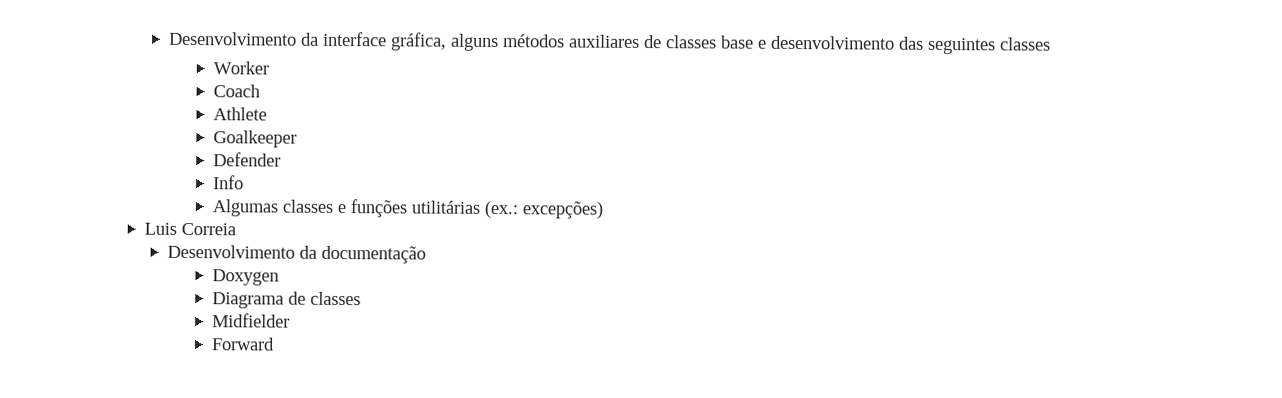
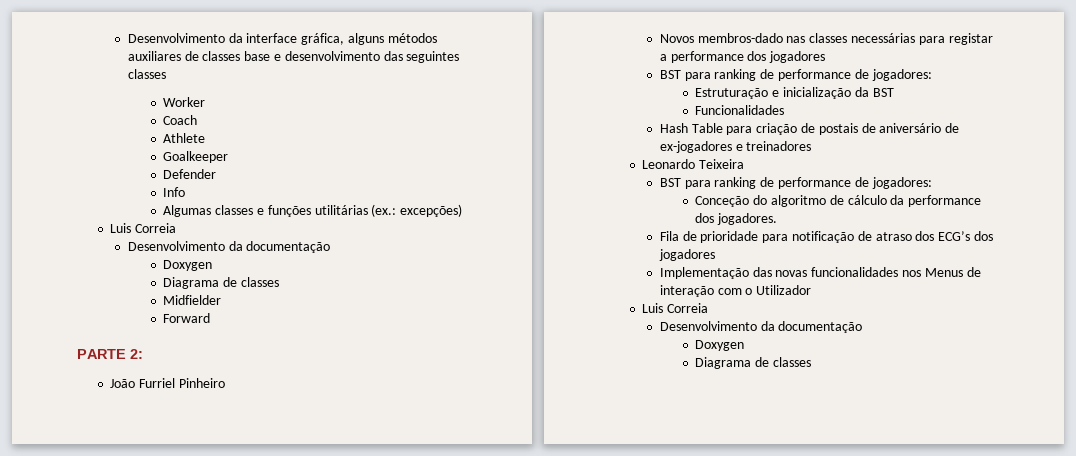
(275, 344) none -> [77,349,143,359] [110,378,225,388] [659,33,993,45] [659,51,826,63] [659,69,932,81] [695,87,894,99] [695,105,785,115] [659,123,960,135] [659,141,812,153] [642,159,744,169] [659,177,932,189] [695,195,982,207] [695,213,778,225] [659,231,993,243] [658,249,715,261] [659,267,981,279] [659,285,812,297] [642,303,708,313] [659,321,863,333] [695,340,745,351] [695,357,811,369] // PARTE 2: // João Furriel Pinheiro // Novos membros-dado nas classes necessárias para registar a performance dos jogadores // BST para ranking de performance de jogadores: // Estruturação e inicialização da BST // Funcionalidades // Hash Table para criação de postais de aniversário de ex-jogadores e treinadores // Leonardo Teixeira // BST para ranking de performance de jogadores: // Conceção do algoritmo de cálculo da performance dos jogadores. // Fila de prioridade para notificação de atraso dos ECG’s dos jogadores // Implementação das novas funcionalidades nos Menus de interação com o Utilizador // Luis Correia // Desenvolvimento da documentação // Doxygen // Diagrama de classes

